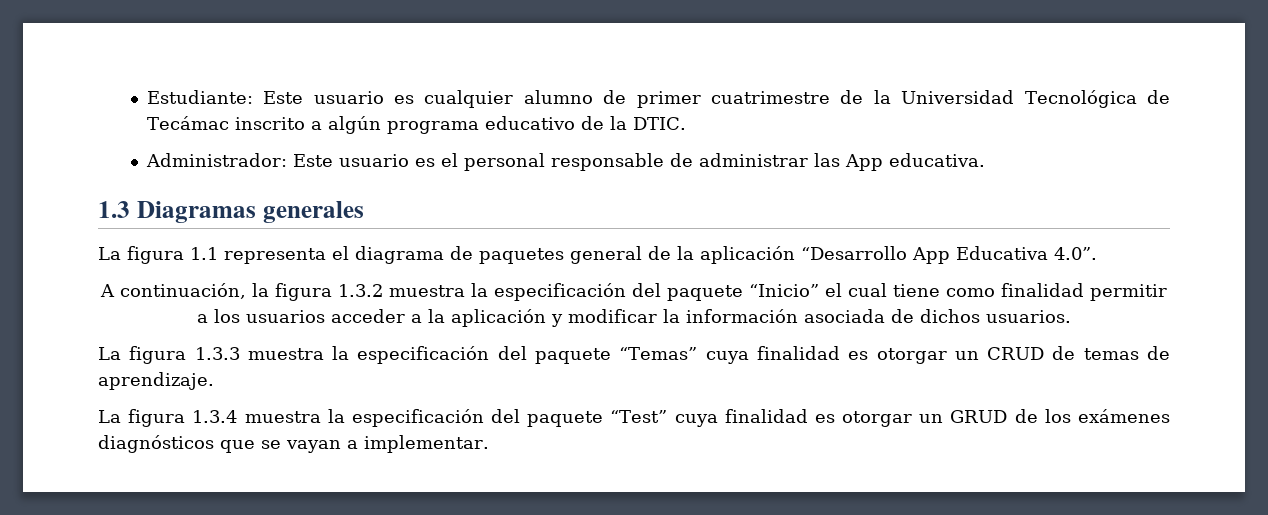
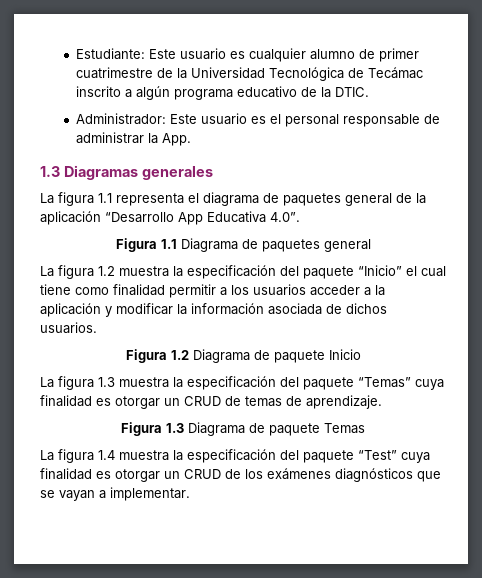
[813,153,985,171] las App educativa. -> [148,133,192,146] la App.
[100,283,383,301] A continuación, la figura 1.3.2 -> [115,238,371,252] [40,265,115,279] Figura 1.1 Diagrama de paquetes general // La figura 1.2
[98,346,240,364] // La figura 1.3.3 -> [125,349,361,363] [40,376,115,390] // Figura 1.2 Diagrama de paquete Inicio // La figura 1.3
[98,409,238,427] // La figura 1.3.4 -> [121,422,365,436] [40,449,115,463] // Figura 1.3 Diagrama de paquete Temas // La figura 1.4
[950,410,1008,423] GRUD -> [184,469,221,479] CRUD

